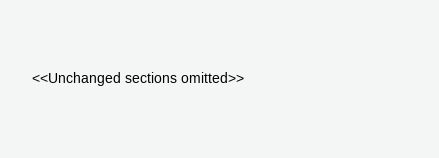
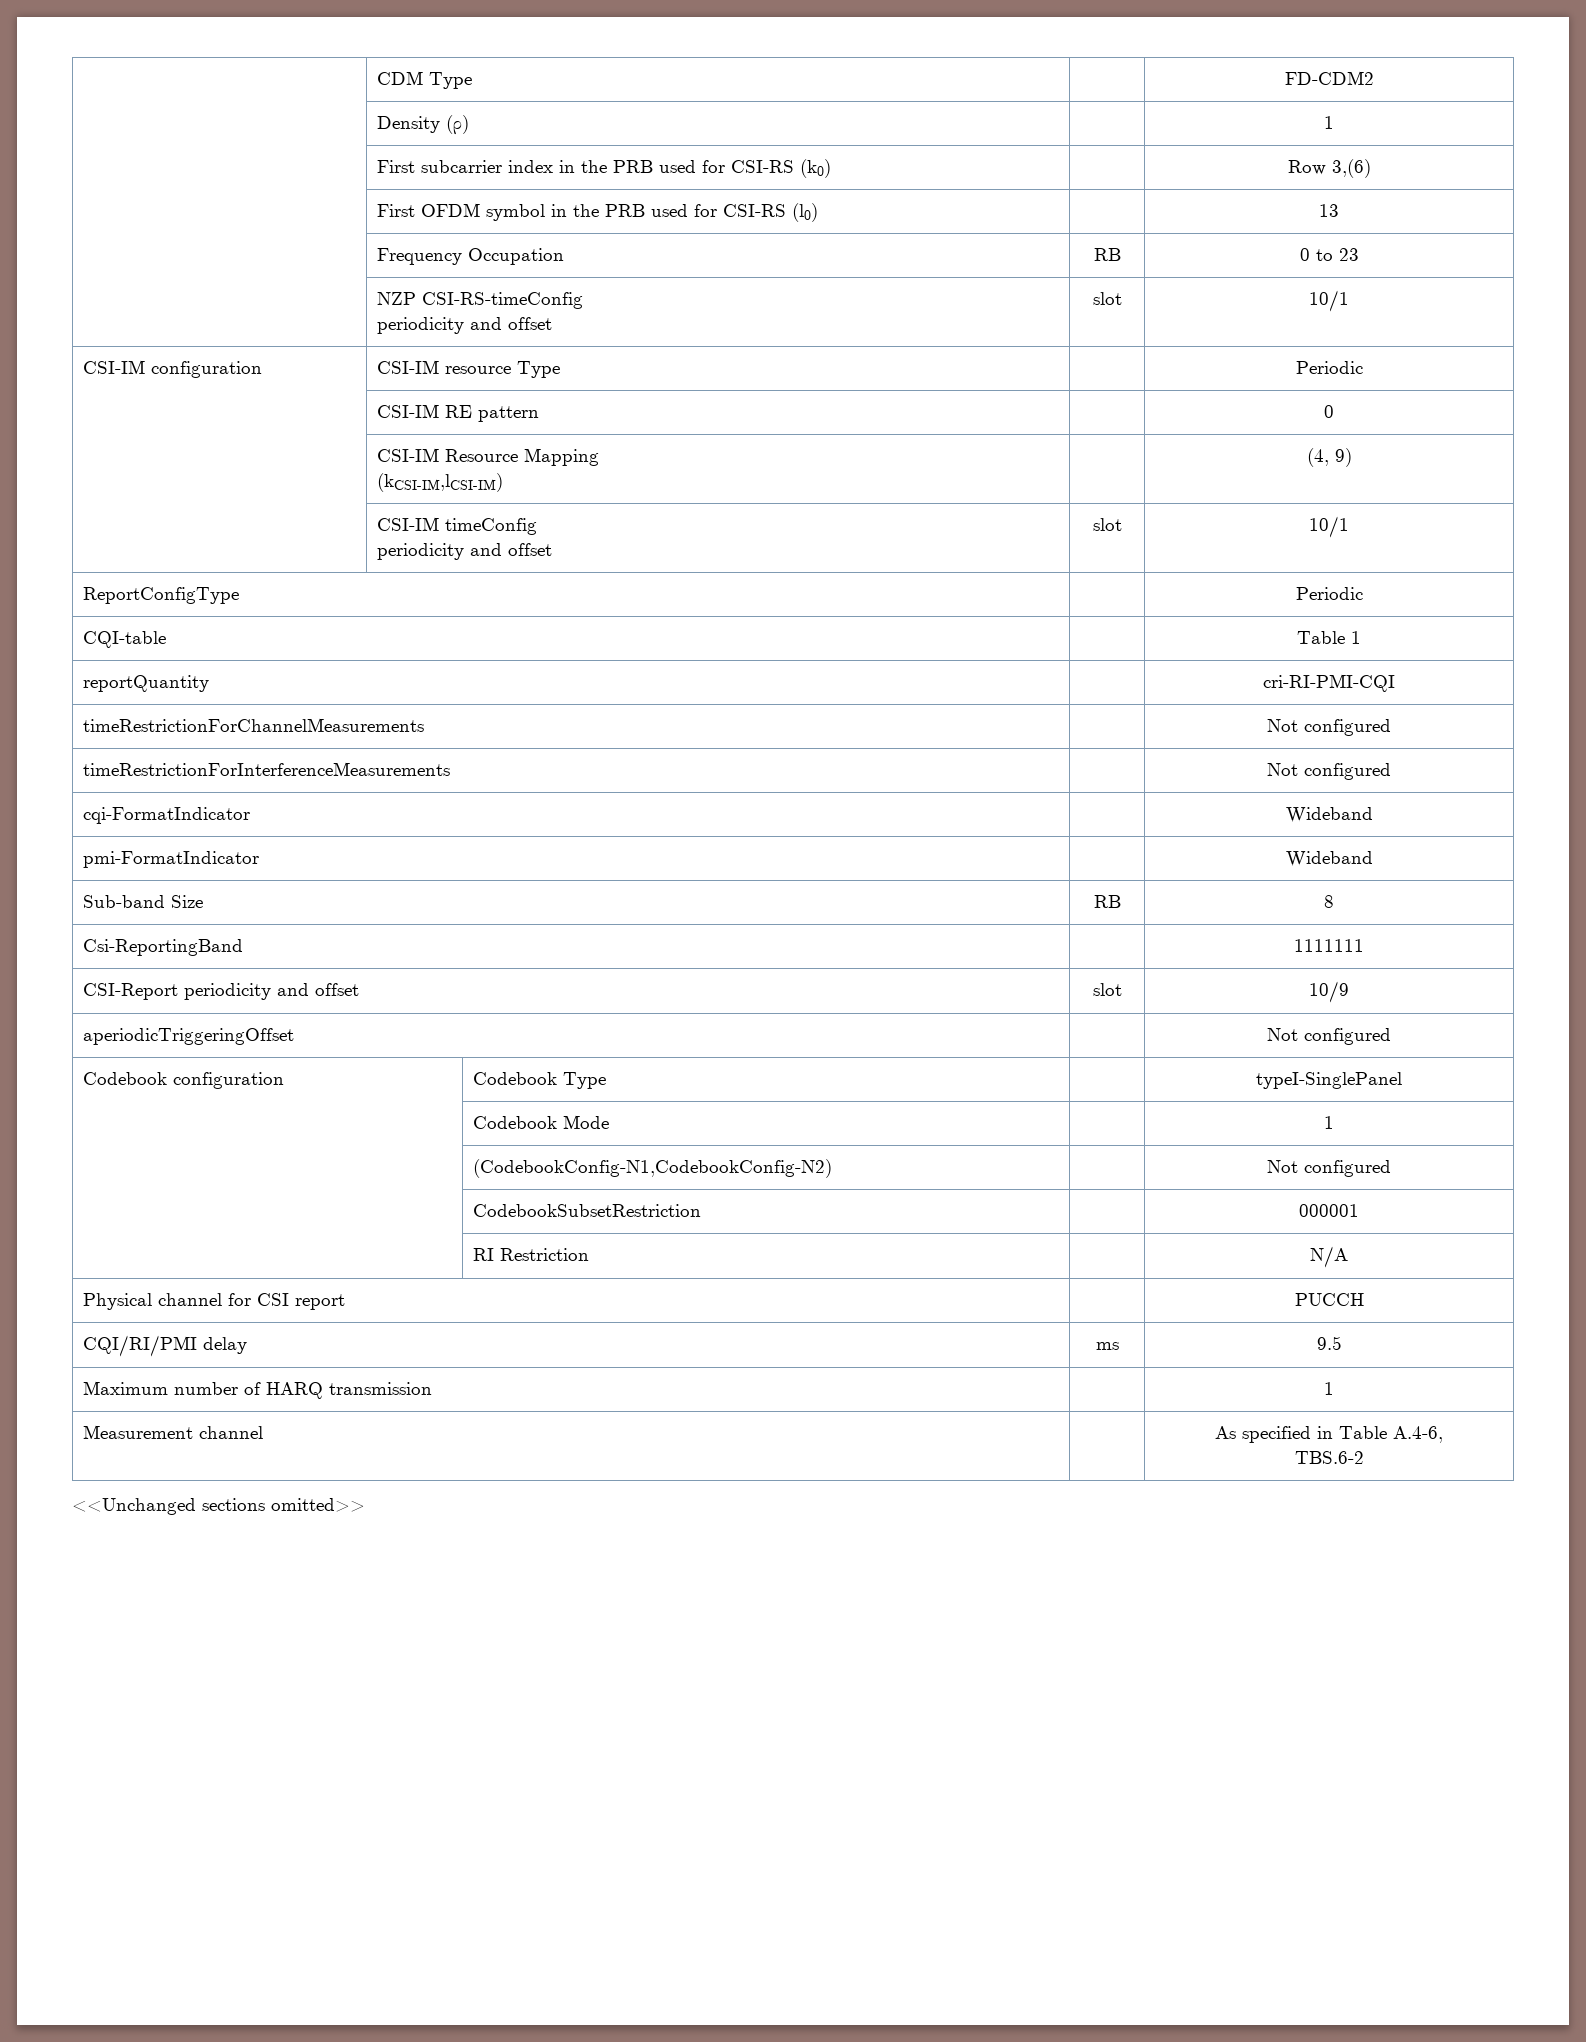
(32, 79) none -> [376,71,472,89] [1284,71,1374,85] [376,115,469,135] [1324,116,1334,129] [376,159,831,178] [1287,159,1371,178] [376,203,818,222] [1319,204,1339,217] [376,248,564,265] [1093,248,1121,261] [1299,248,1359,261] [376,292,583,309] [376,317,552,334] [1092,292,1122,305] [1309,290,1349,312] [82,360,262,378] [376,360,560,378] [1295,361,1363,374] [376,404,539,422] [1324,405,1334,418] [376,448,599,466] [376,473,503,492] [1306,448,1352,467] [376,517,537,535] [376,543,552,560] [1092,518,1122,531] [1309,516,1349,538] [82,587,239,604] [1295,587,1363,600] [82,631,166,648] [1297,631,1361,644] [82,675,209,692] [1263,674,1395,692] [82,718,424,732] [1267,719,1391,736] [82,762,450,776] [1267,763,1391,780] [82,807,250,824] [1285,807,1373,823] [82,851,259,868] [1285,851,1373,867] [82,895,203,908] [1093,895,1121,908] [1324,895,1334,908] [82,939,243,956] [1294,939,1364,952] [82,983,359,1000] [1092,983,1122,996] [1309,981,1349,1003] [82,1028,294,1045] [1267,1028,1391,1045] [82,1072,284,1089] [472,1072,606,1089] [1256,1072,1402,1089] [472,1115,609,1129] [1324,1116,1334,1129] [472,1159,832,1178] [1267,1160,1391,1177] [472,1204,701,1217] [1299,1204,1359,1217] [472,1248,589,1261] [1310,1246,1348,1268] [82,1293,345,1310] [1294,1293,1364,1306] [82,1335,247,1357] [1095,1342,1119,1350] [1316,1336,1342,1350] [82,1381,432,1399] [1324,1382,1334,1395] [82,1425,263,1439] [1215,1426,1443,1443] [1294,1451,1364,1464] | CDM Type | | FD-CDM2 // | Density (ρ) | | 1 // | First subcarrier index in the PRB used for CSI-RS (k0) | | Row 3,(6) // | First OFDM symbol in the PRB used for CSI-RS (l0) | | 13 // | Frequency Occupation | RB | 0 to 23 // | NZP CSI-RS-timeConfig // periodicity and offset | slot | 10/1 // CSI-IM configuration | CSI-IM resource Type | | Periodic // | CSI-IM RE pattern | | 0 // | CSI-IM Resource Mapping // (kCSI-IM,lCSI-IM) | | (4, 9) // | CSI-IM timeConfig // periodicity and offset | slot | 10/1 // ReportConfigType | | Periodic // CQI-table | | Table 1 // reportQuantity | | cri-RI-PMI-CQI // timeRestrictionForChannelMeasurements | | Not configured // timeRestrictionForInterferenceMeasurements | | Not configured // cqi-FormatIndicator | | Wideband // pmi-FormatIndicator | | Wideband // Sub-band Size | RB | 8 // Csi-ReportingBand | | 1111111 // CSI-Report periodicity and offset | slot | 10/9 // aperiodicTriggeringOffset | | Not configured // Codebook configuration | Codebook Type | | typeI-SinglePanel // | Codebook Mode | | 1 // | (CodebookConfig-N1,CodebookConfig-N2) | | Not configured // | CodebookSubsetRestriction | | 000001 // | RI Restriction | | N/A // Physical channel for CSI report | | PUCCH // CQI/RI/PMI delay | ms | 9.5 // Maximum number of HARQ transmission | | 1 // Measurement channel | | As specified in Table A.4-6, // TBS.6-2 //

